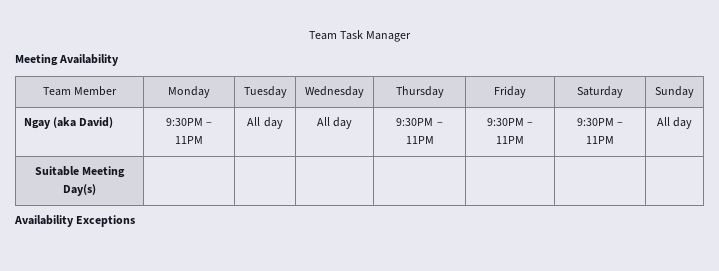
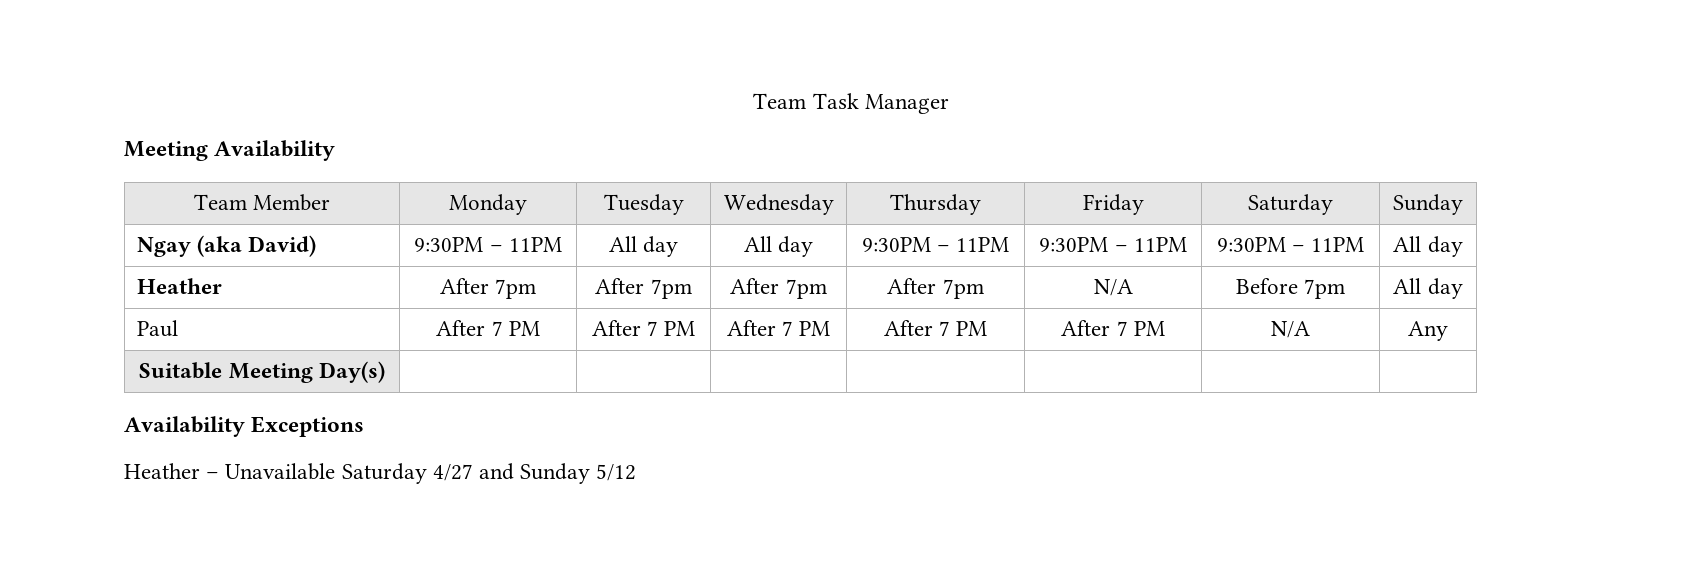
(693, 123) none -> [136,278,222,294] [439,278,537,299] [595,278,692,299] [730,278,827,299] [887,278,984,299] [1093,279,1133,296] [1235,278,1346,299] [1393,278,1463,299] [136,320,178,337] [436,320,540,336] [591,320,696,336] [726,320,831,336] [883,320,988,336] [1061,320,1165,336] [1271,321,1310,338] [1408,321,1448,341] // Heather | After 7pm | After 7pm | After 7pm | After 7pm | N/A | Before 7pm | All day // Paul | After 7 PM | After 7 PM | After 7 PM | After 7 PM | After 7 PM | N/A | Any
(136, 221) none -> [124,463,637,484] // Heather – Unavailable Saturday 4/27 and Sunday 5/12

